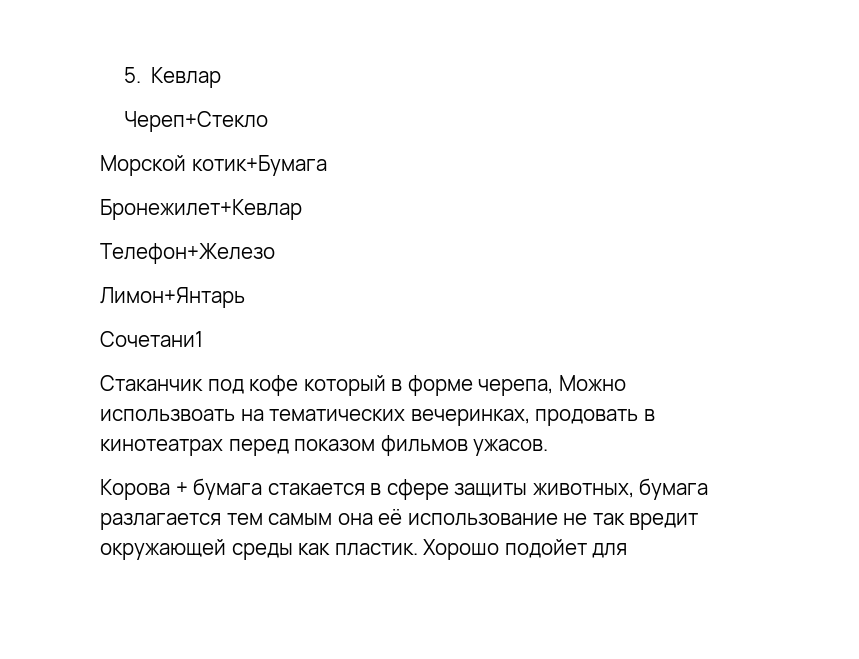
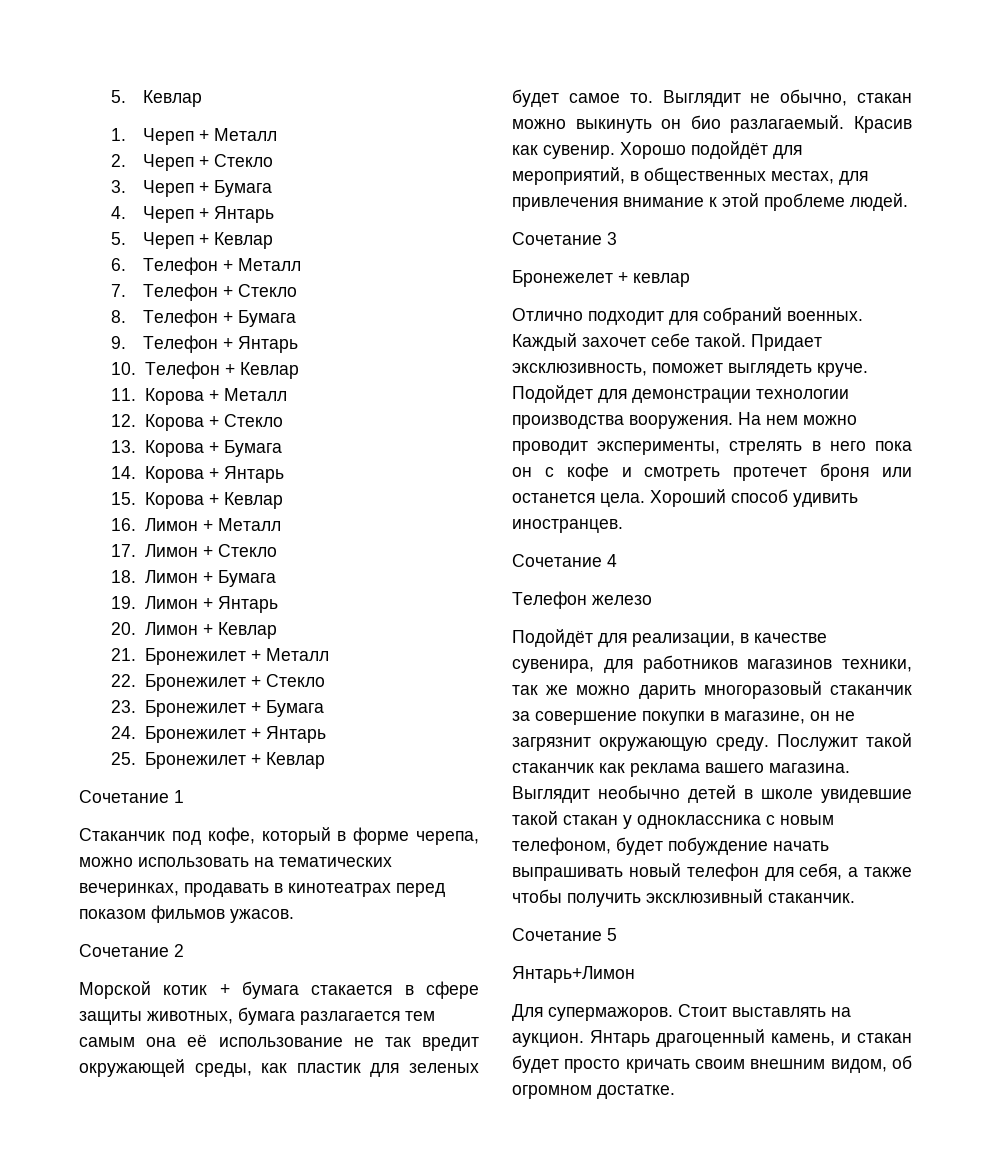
[124,111,269,132] [100,155,327,176] [100,199,302,220] [100,243,275,264] [100,287,245,308] [100,331,203,347] Череп+Стекло // Морской котик+Бумага // Бронежилет+Кевлар // Телефон+Железо // Лимон+Янтарь // Сочетани1 -> [110,128,277,145] [110,154,273,171] [110,180,272,197] [110,206,274,223] [110,232,273,249] [110,257,301,275] [110,283,297,301] [110,309,296,327] [110,335,298,353] [110,361,299,379] [110,388,287,405] [110,414,283,431] [110,440,282,457] [110,466,284,483] [110,492,283,509] [110,518,281,531] [110,544,277,557] [110,570,276,587] [110,596,278,613] [110,622,277,639] [110,648,329,665] [110,674,325,691] [110,700,324,717] [110,726,326,743] [110,752,325,769] [79,790,184,803] 1. Череп + Металл // 2. Череп + Стекло // 3. Череп + Бумага // 4. Череп + Янтарь // 5. Череп + Кевлар // 6. Телефон + Металл // 7. Телефон + Стекло // 8. Телефон + Бумага // 9. Телефон + Янтарь // 10. Телефон + Кевлар // 11. Корова + Металл // 12. Корова + Стекло // 13. Корова + Бумага // 14. Корова + Янтарь // 15. Корова + Кевлар // 16. Лимон + Металл // 17. Лимон + Стекло // 18. Лимон + Бумага // 19. Лимон + Янтарь // 20. Лимон + Кевлар // 21. Бронежилет + Металл // 22. Бронежилет + Стекло // 23. Бронежилет + Бумага // 24. Бронежилет + Янтарь // 25. Бронежилет + Кевлар // Сочетание 1
[249,375,299,396] кофе -> [207,827,255,845] кофе,
[558,375,626,391] [100,409,235,422] Можно использвоать -> [79,857,249,867] можно использовать
[535,409,639,426] продовать -> [184,883,269,897] продавать
[100,479,170,500] Корова -> [79,944,184,957] [79,981,208,999] Сочетание 2 // Морской котик
[231,539,628,560] среды как пластик. Хорошо подойет для -> [194,1063,479,1077] [512,89,912,107] [512,115,912,133] [512,141,802,159] [512,167,868,185] [512,193,908,211] [512,232,617,245] [512,270,690,287] [512,307,863,325] [512,333,822,351] [512,363,868,377] [512,385,849,403] [512,412,857,429] [512,441,912,455] [512,463,912,481] [512,489,858,507] [512,519,623,533] [512,554,617,567] [512,591,652,609] [512,629,827,647] [512,655,912,673] [512,681,912,699] [512,711,855,725] [512,733,912,751] [512,763,850,777] [512,785,912,803] [512,811,834,829] [512,837,829,855] [512,863,912,881] [512,889,855,907] [512,928,617,941] [512,966,635,983] [512,1004,851,1021] [512,1029,912,1047] [512,1055,912,1073] [512,1085,675,1099] среды, как пластик для зеленых будет самое то. Выглядит не обычно, стакан можно выкинуть он био разлагаемый. Красив как сувенир. Хорошо подойдёт для мероприятий, в общественных местах, для привлечения внимание к этой проблеме людей. // Сочетание 3 // Бронежелет + кевлар // Отлично подходит для собраний военных. Каждый захочет себе такой. Придает эксклюзивность, поможет выглядеть круче. Подойдет для демонстрации технологии производства вооружения. На нем можно проводит эксперименты, стрелять в него пока он с кофе и смотреть протечет броня или останется цела. Хороший способ удивить иностранцев. // Сочетание 4 // Телефон железо // Подойдёт для реализации, в качестве сувенира, для работников магазинов техники, так же можно дарить многоразовый стаканчик за совершение покупки в магазине, он не загрязнит окружающую среду. Послужит такой стаканчик как реклама вашего магазина. Выглядит необычно детей в школе увидевшие такой стакан у одноклассника с новым телефоном, будет побуждение начать выпрашивать новый телефон для себя, а также чтобы получить эксклюзивный стаканчик. // Сочетание 5 // Янтарь+Лимон // Для супермажоров. Стоит выставлять на аукцион. Янтарь драгоценный камень, и стакан будет просто кричать своим внешним видом, об огромном достатке.

